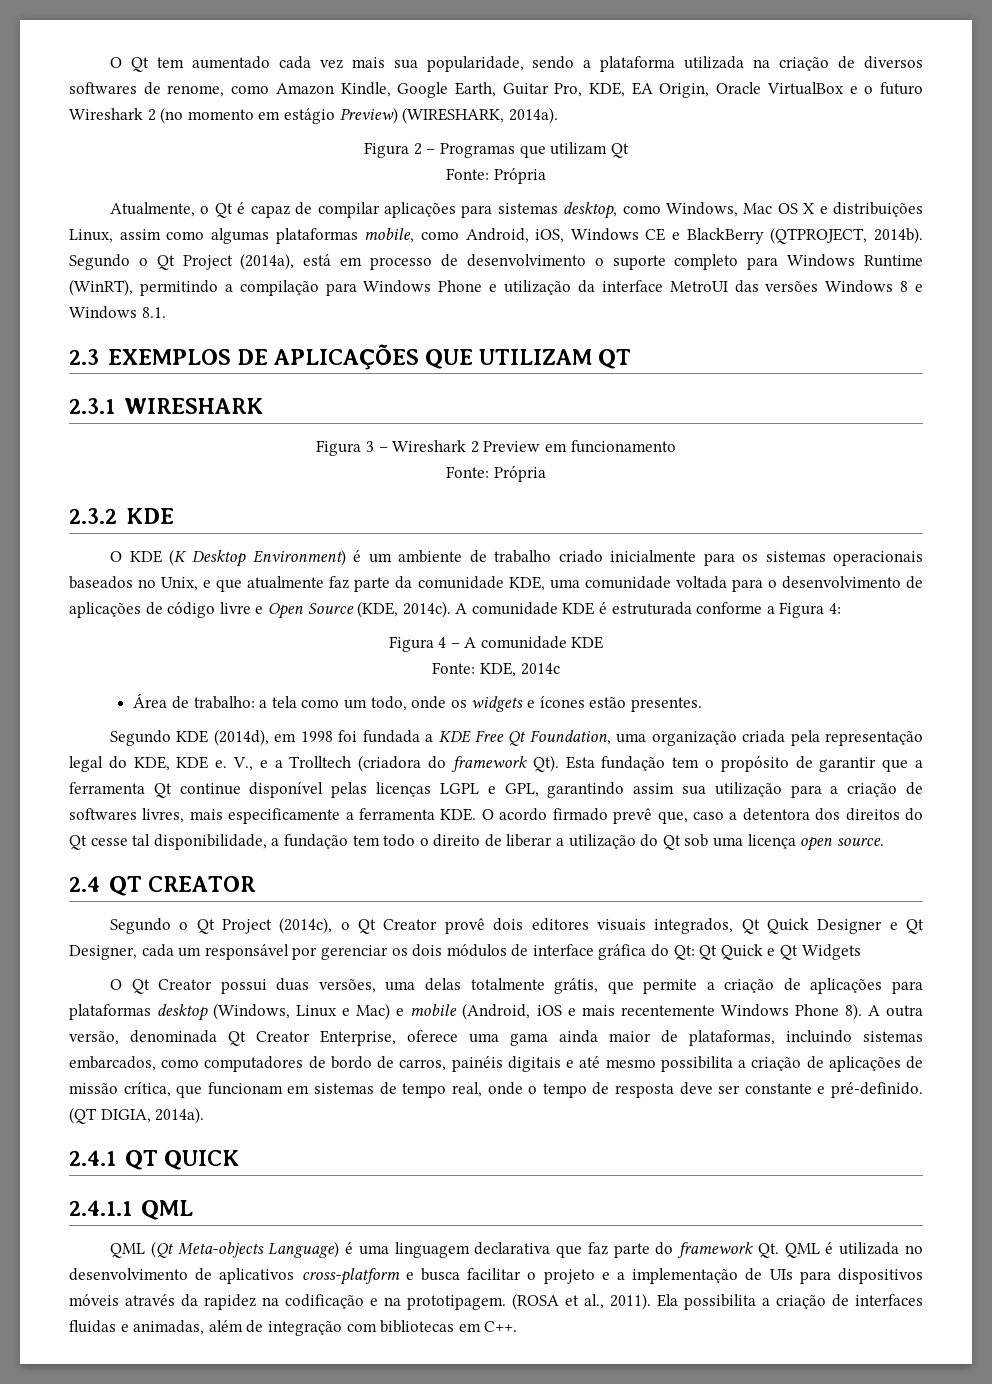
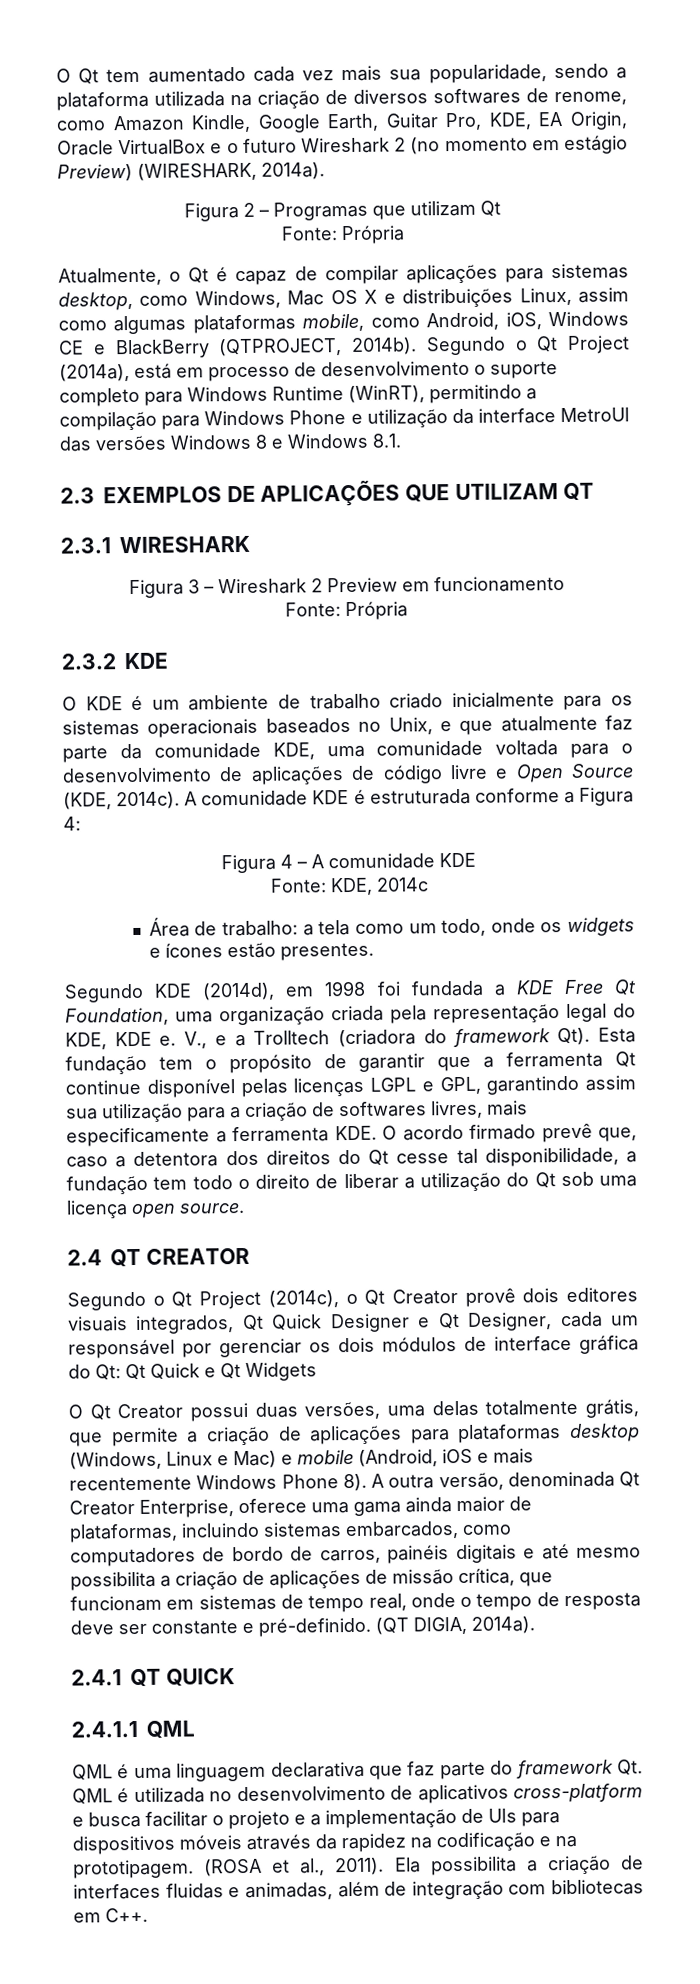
[168,549,346,567] (K Desktop Environment) -> (123, 703) none
[150,1241,340,1258] (Qt Meta-objects Language) -> (113, 1772) none

